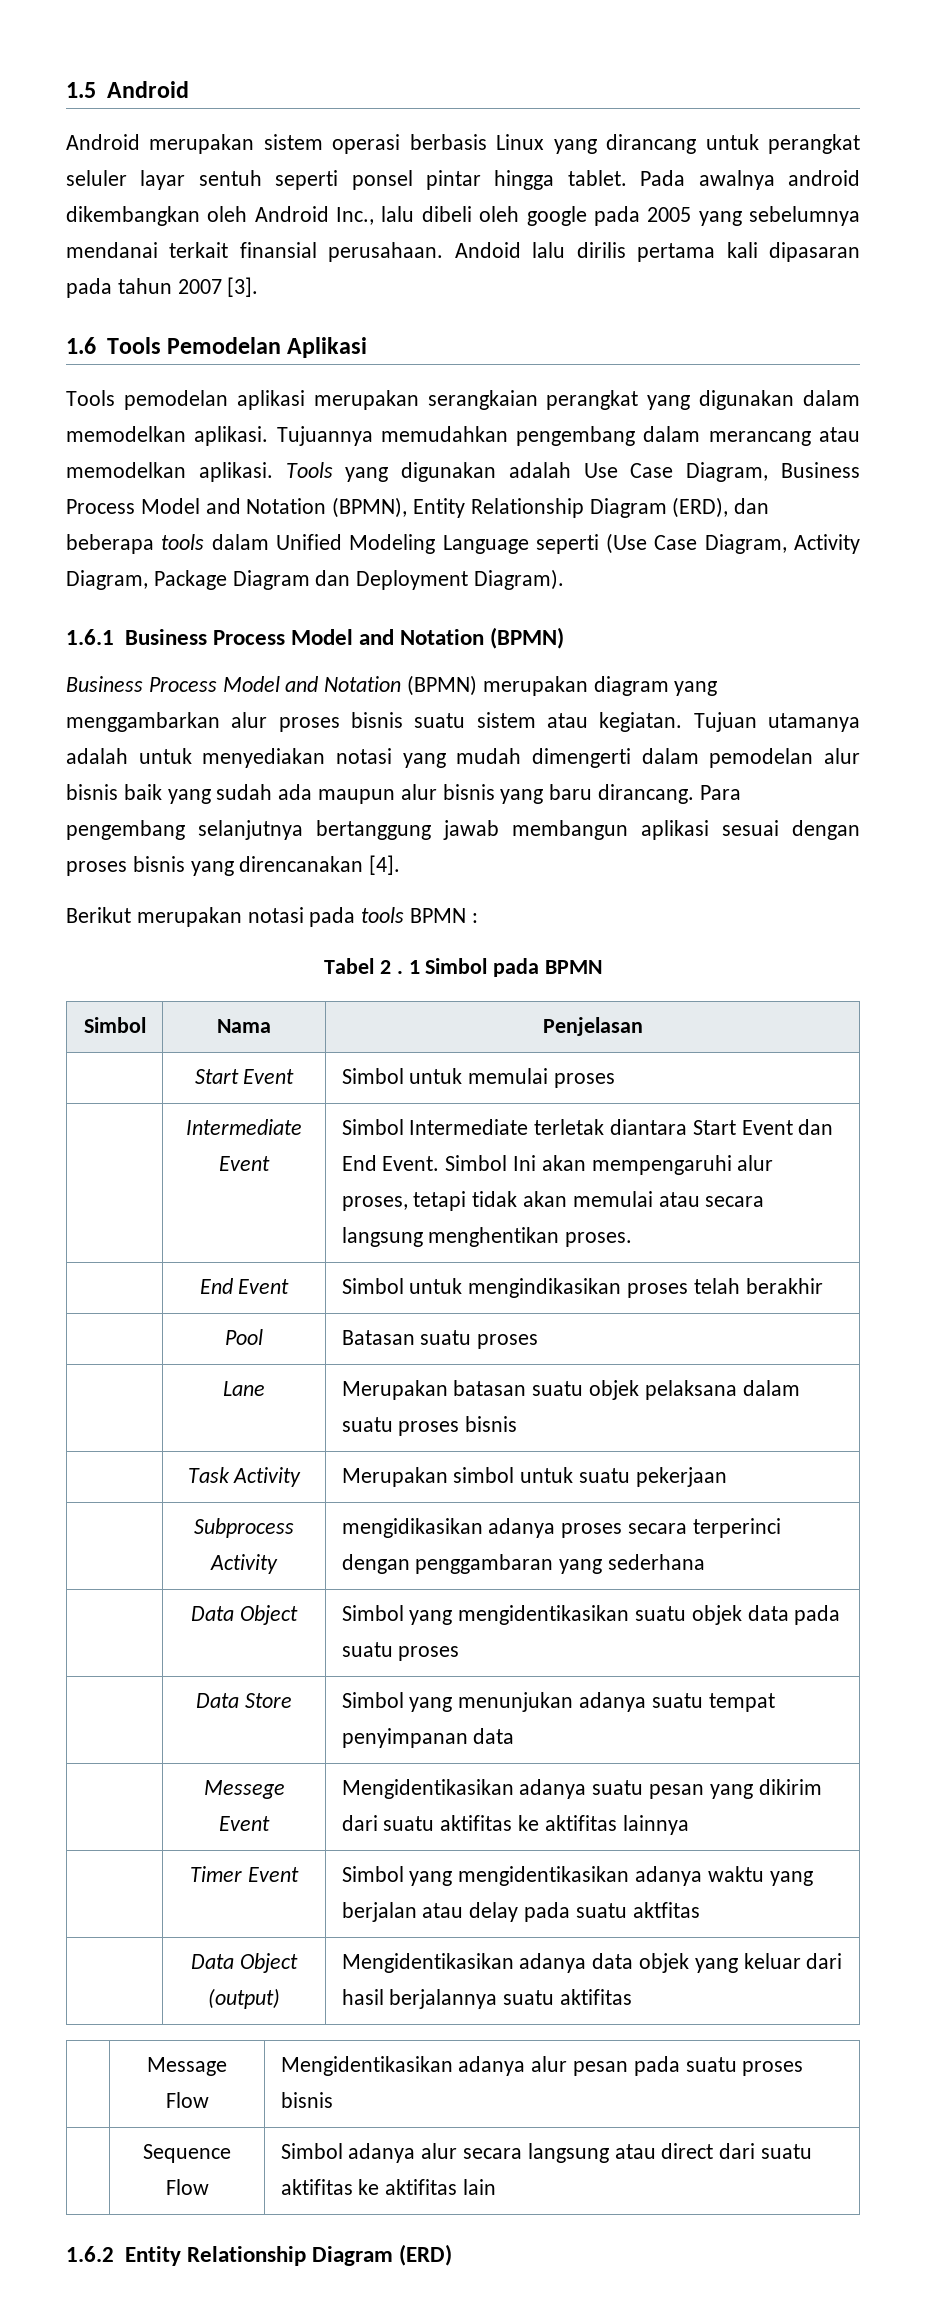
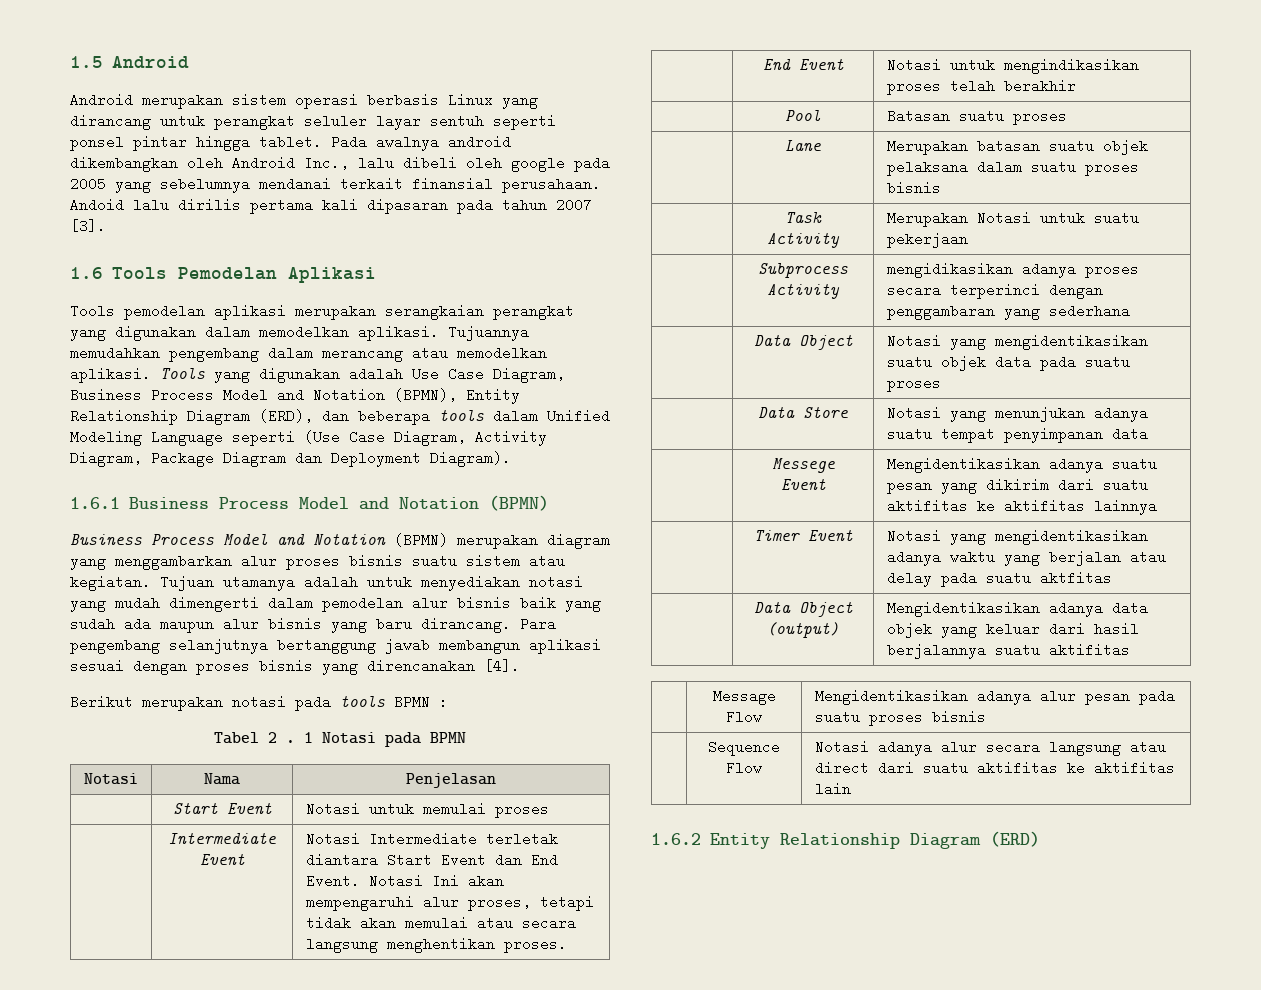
[425,958,488,974] Simbol -> [322,732,376,744] Notasi
[83,1017,146,1033] Simbol -> [84,773,138,785] Notasi
[341,1068,404,1084] Simbol -> [305,802,360,816] Notasi
[341,1119,404,1135] Simbol -> [305,832,360,846] Notasi
[445,1155,508,1171] Simbol -> [368,874,423,888] Notasi
[341,1278,404,1294] Simbol -> [886,58,941,72] Notasi
[453,1467,515,1483] simbol -> [976,211,1031,225] Notasi
[341,1605,404,1621] Simbol -> [886,334,941,348] Notasi
[341,1692,404,1708] Simbol -> [886,406,941,420] Notasi
[341,1866,404,1882] Simbol -> [886,529,941,543] Notasi
[280,2143,343,2159] Simbol -> [814,740,869,754] Notasi

